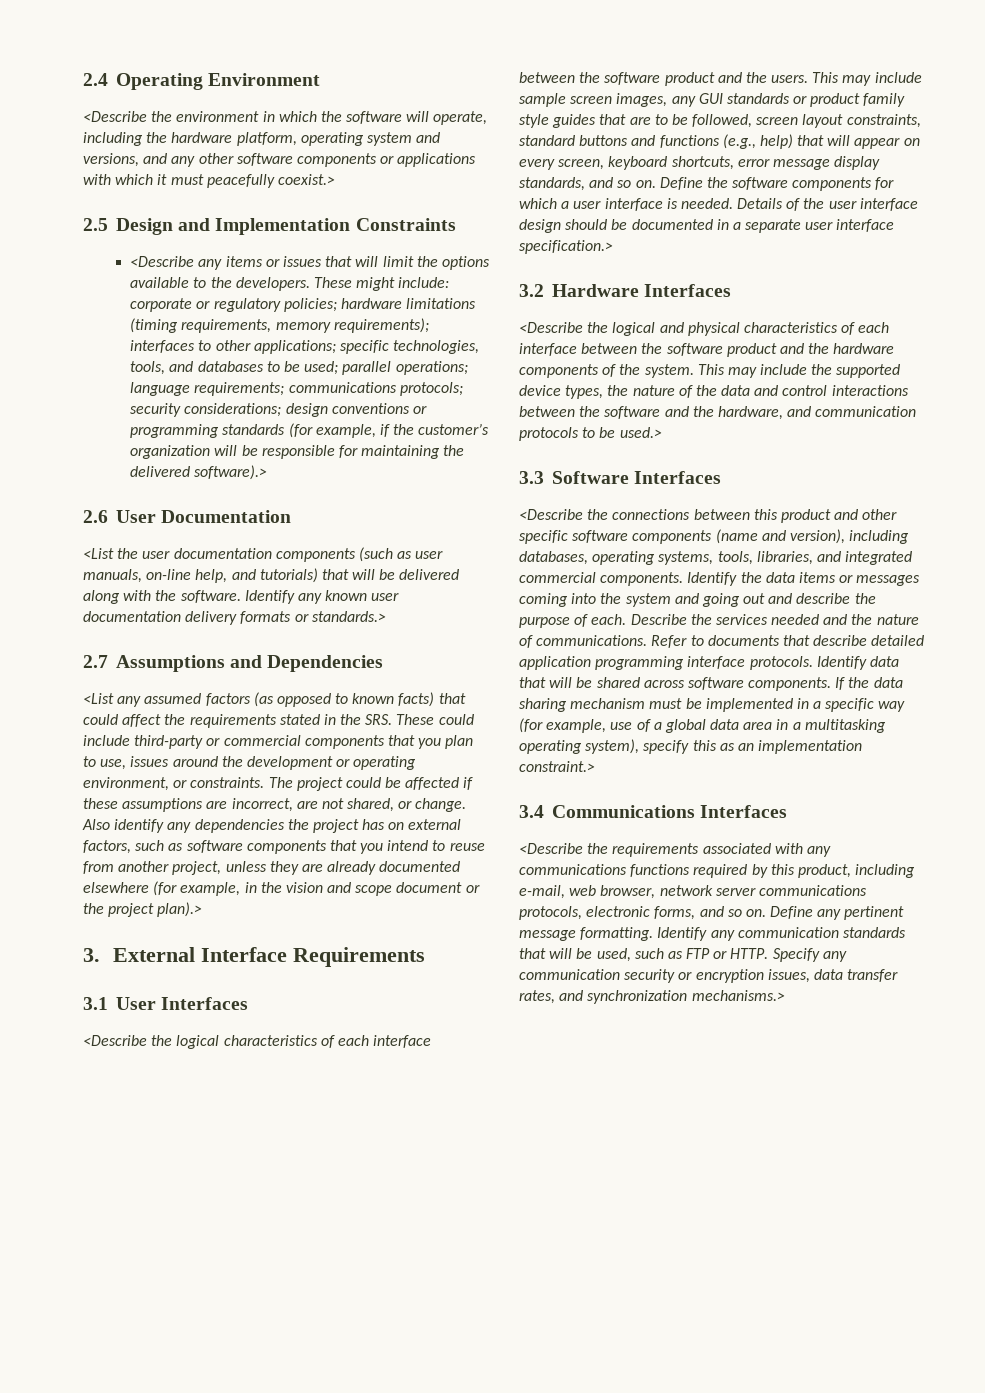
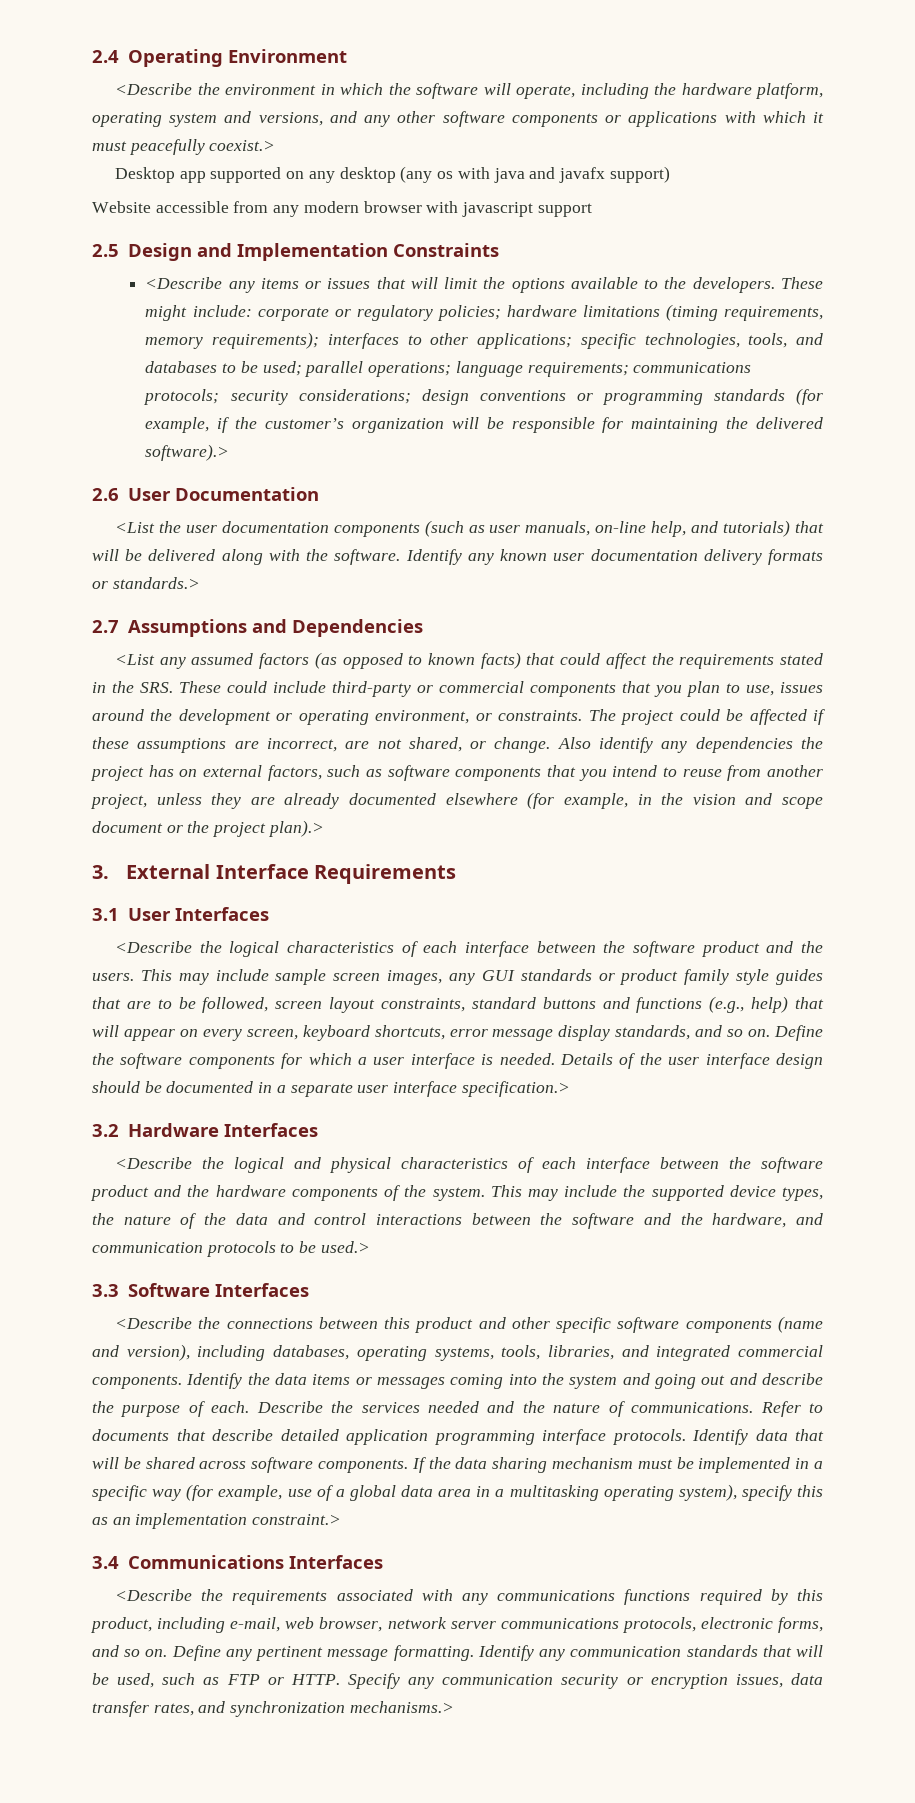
(335, 179) none -> [115,166,670,183] [92,201,592,217] // Desktop app supported on any desktop (any os with java and javafx support) // Website accessible from any modern browser with javascript support

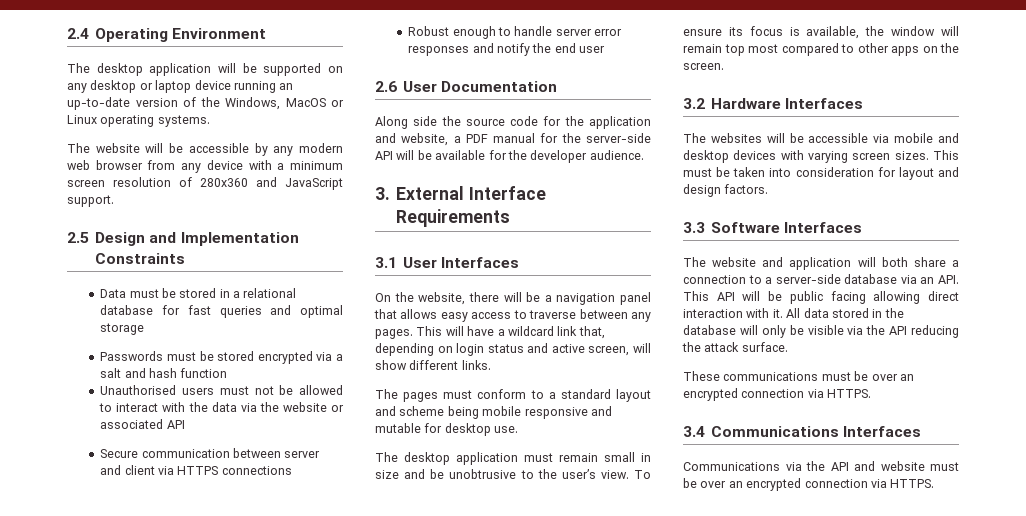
[115,83,823,99] [92,111,825,127] [92,139,276,155] [115,166,670,183] [92,201,592,217] <Describe the environment in which the software will operate, including the hardware platform, operating system and versions, and any other software components or applications with which it must peacefully coexist.> // Desktop app supported on any desktop (any os with java and javafx support) // Website accessible from any modern browser with javascript support -> [67,63,343,76] [67,80,294,93] [67,97,344,110] [67,115,210,127] [67,143,343,156] [67,160,343,173] [67,177,343,190] [67,195,114,207] The desktop application will be supported on any desktop or laptop device running an up-to-date version of the Windows, MacOS or Linux operating systems. // The website will be accessible by any modern web browser from any device with a minimum screen resolution of 280x360 and JavaScript support.
[145,277,824,293] [145,304,823,321] [145,332,824,349] [145,361,752,377] [143,388,824,405] [145,417,823,433] [145,444,230,461] [92,487,319,501] [115,520,824,537] [92,549,823,565] [92,577,200,589] [92,619,423,637] [115,652,823,669] [92,681,823,697] [92,709,825,725] [92,737,823,753] [90,765,823,781] [90,792,824,809] [92,820,324,837] <Describe any items or issues that will limit the options available to the developers. These might include: corporate or regulatory policies; hardware limitations (timing requirements, memory requirements); interfaces to other applications; specific technologies, tools, and databases to be used; parallel operations; language requirements; communications protocols; security considerations; design conventions or programming standards (for example, if the customer’s organization will be responsible for maintaining the delivered software).> // 2.6 User Documentation // <List the user documentation components (such as user manuals, on-line help, and tutorials) that will be delivered along with the software. Identify any known user documentation delivery formats or standards.> // 2.7 Assumptions and Dependencies // <List any assumed factors (as opposed to known facts) that could affect the requirements stated in the SRS. These could include third-party or commercial components that you plan to use, issues around the development or operating environment, or constraints. The project could be affected if these assumptions are incorrect, are not shared, or change. Also identify any dependencies the project has on external factors, such as software components that you intend to reuse from another project, unless they are already documented elsewhere (for example, in the vision and scope document or the project plan).> -> [100,288,297,298] [100,305,343,318] [100,323,145,335] [100,351,343,364] [100,368,228,378] [100,385,343,395] [99,402,345,412] [100,419,185,429] [100,448,321,458] [100,465,292,475] [408,26,623,39] [408,43,606,56] [375,81,558,92] [375,116,651,129] [375,133,651,146] [375,150,644,163] Data must be stored in a relational database for fast queries and optimal storage // Passwords must be stored encrypted via a salt and hash function // Unauthorised users must not be allowed to interact with the data via the website or associated API // Secure communication between server and client via HTTPS connections // Robust enough to handle server error responses and notify the end user // 2.6 User Documentation // Along side the source code for the application and website, a PDF manual for the server-side API will be available for the developer audience.
[115,941,823,957] [92,969,823,985] [92,996,824,1013] [92,1025,824,1041] [92,1053,823,1069] [92,1081,570,1097] [92,1123,318,1137] [115,1157,823,1173] [90,1185,823,1201] [92,1213,823,1229] [92,1241,370,1257] [92,1283,309,1297] [115,1316,823,1333] [92,1344,824,1361] [92,1373,824,1389] [92,1401,824,1417] [92,1429,824,1445] [92,1457,823,1473] [92,1484,823,1501] [92,1513,342,1529] [92,1555,383,1569] [115,1589,823,1605] [90,1617,824,1633] [92,1645,824,1661] [92,1673,823,1689] [92,1701,454,1717] <Describe the logical characteristics of each interface between the software product and the users. This may include sample screen images, any GUI standards or product family style guides that are to be followed, screen layout constraints, standard buttons and functions (e.g., help) that will appear on every screen, keyboard shortcuts, error message display standards, and so on. Define the software components for which a user interface is needed. Details of the user interface design should be documented in a separate user interface specification.> // 3.2 Hardware Interfaces // <Describe the logical and physical characteristics of each interface between the software product and the hardware components of the system. This may include the supported device types, the nature of the data and control interactions between the software and the hardware, and communication protocols to be used.> // 3.3 Software Interfaces // <Describe the connections between this product and other specific software components (name and version), including databases, operating systems, tools, libraries, and integrated commercial components. Identify the data items or messages coming into the system and going out and describe the purpose of each. Describe the services needed and the nature of communications. Refer to documents that describe detailed application programming interface protocols. Identify data that will be shared across software components. If the data sharing mechanism must be implemented in a specific way (for example, use of a global data area in a multitasking operating system), specify this as an implementation constraint.> // 3.4 Communications Interfaces // <Describe the requirements associated with any communications functions required by this product, including e-mail, web browser, network server communications protocols, electronic forms, and so on. Define any pertinent message formatting. Identify any communication standards that will be used, such as FTP or HTTP. Specify any communication security or encryption issues, data transfer rates, and synchronization mechanisms.> -> [375,292,651,305] [374,309,651,322] [375,326,605,339] [375,343,651,356] [375,360,491,370] [375,389,651,402] [375,406,612,419] [375,423,519,436] [375,452,651,465] [375,469,651,479] [683,26,959,39] [683,43,959,56] [683,63,724,70] [683,98,864,109] [683,133,959,143] [683,150,959,163] [683,167,959,180] [683,184,769,197] [683,222,863,233] [683,257,959,270] [683,274,959,284] [683,291,959,304] [683,308,904,318] [683,325,959,338] [682,342,788,352] [683,371,914,381] [683,388,872,401] [683,426,922,437] [683,461,959,471] [683,478,935,491] On the website, there will be a navigation panel that allows easy access to traverse between any pages. This will have a wildcard link that, depending on login status and active screen, will show different links. // The pages must conform to a standard layout and scheme being mobile responsive and mutable for desktop use. // The desktop application must remain small in size and be unobtrusive to the user’s view. To ensure its focus is available, the window will remain top most compared to other apps on the screen. // 3.2 Hardware Interfaces // The websites will be accessible via mobile and desktop devices with varying screen sizes. This must be taken into consideration for layout and design factors. // 3.3 Software Interfaces // The website and application will both share a connection to a server-side database via an API. This API will be public facing allowing direct interaction with it. All data stored in the database will only be visible via the API reducing the attack surface. // These communications must be over an encrypted connection via HTTPS. // 3.4 Communications Interfaces // Communications via the API and website must be over an encrypted connection via HTTPS.

